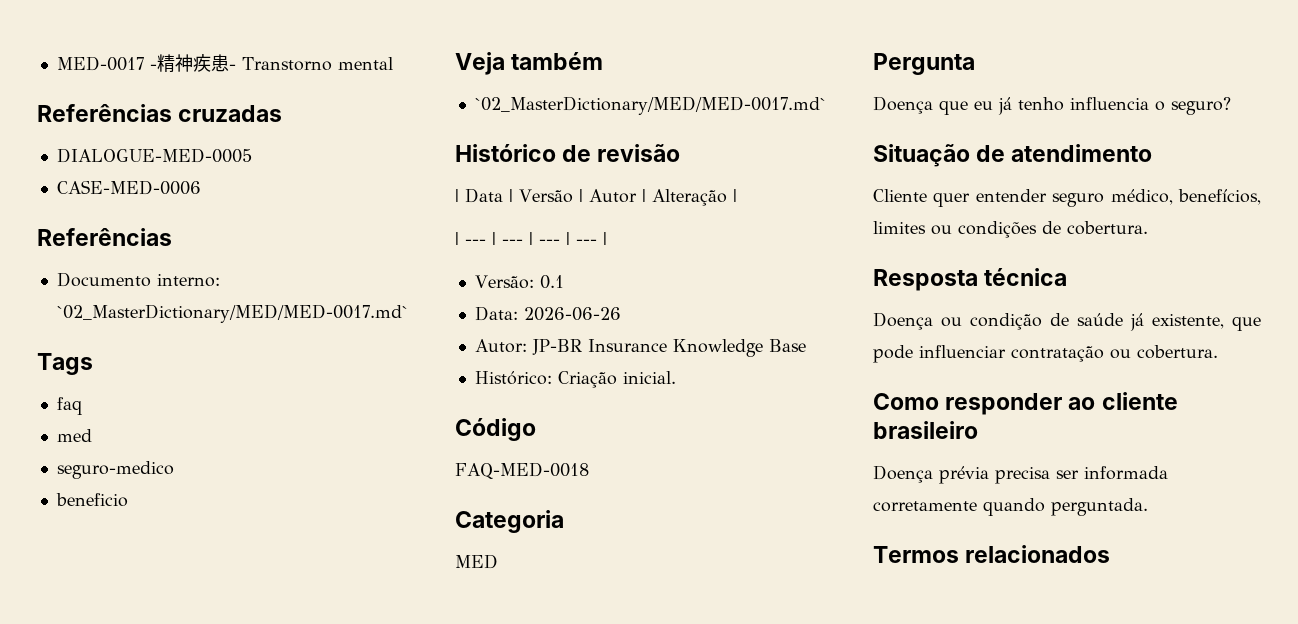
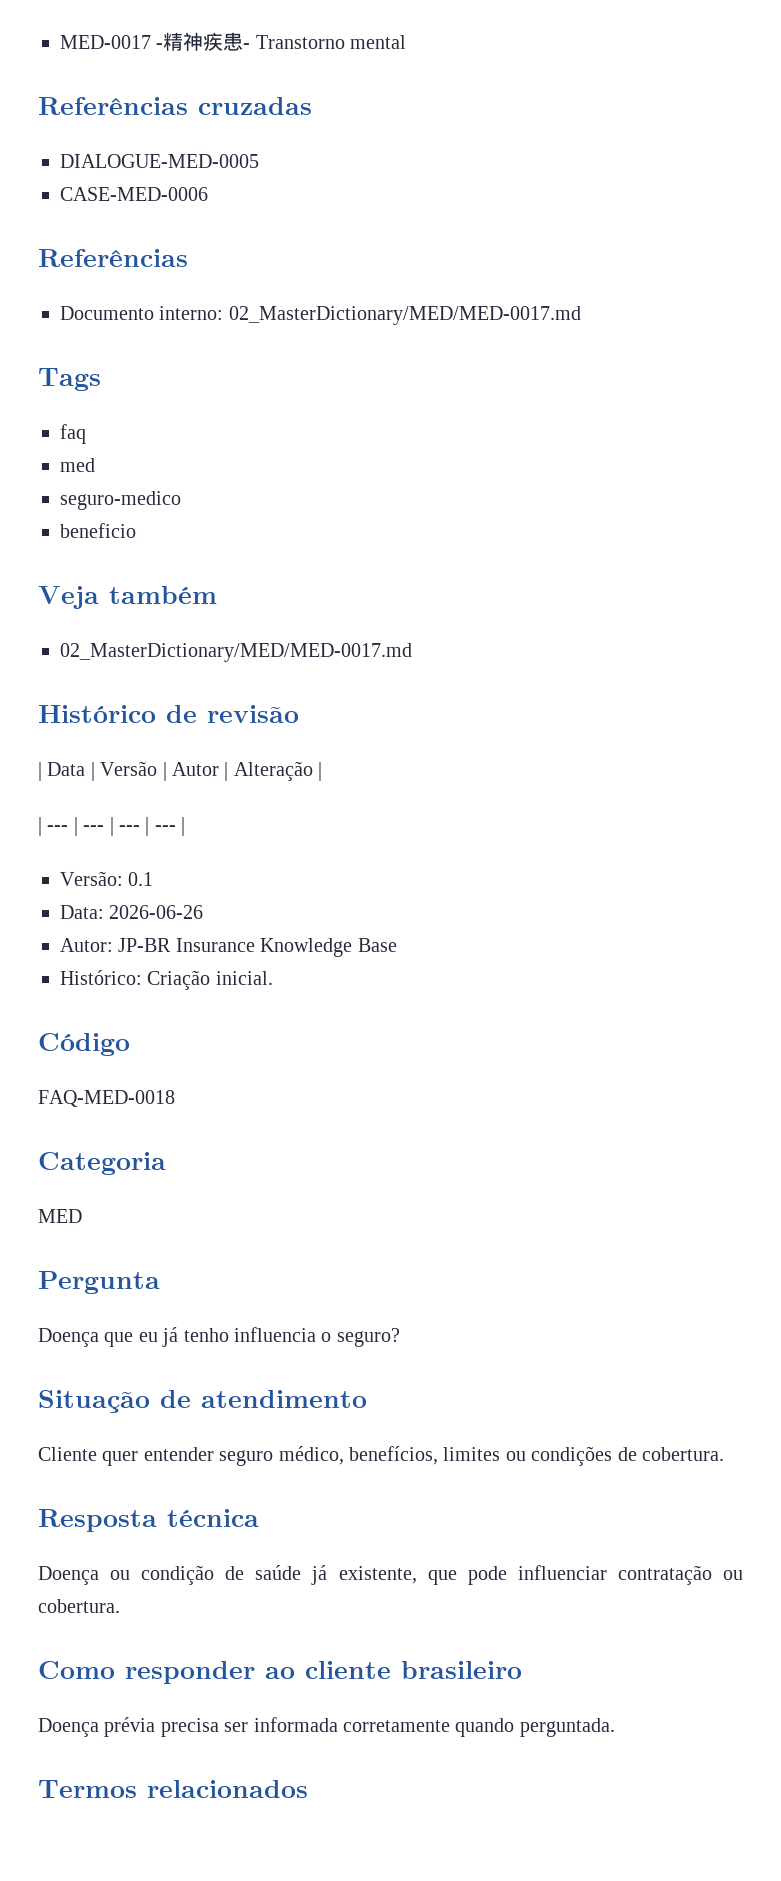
[56,304,408,323] `02_MasterDictionary/MED/MED-0017.md` -> [228,306,581,325] 02_MasterDictionary/MED/MED-0017.md
[474,96,826,115] `02_MasterDictionary/MED/MED-0017.md` -> [60,643,412,662] 02_MasterDictionary/MED/MED-0017.md

